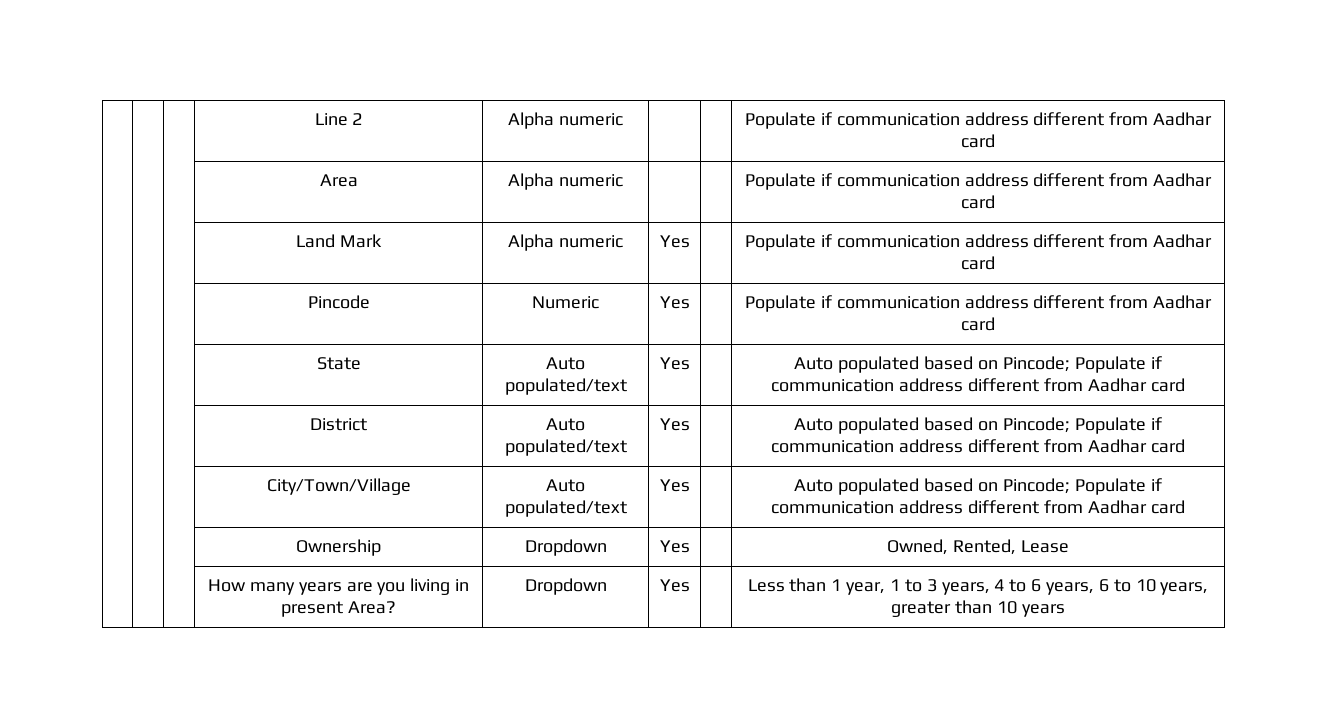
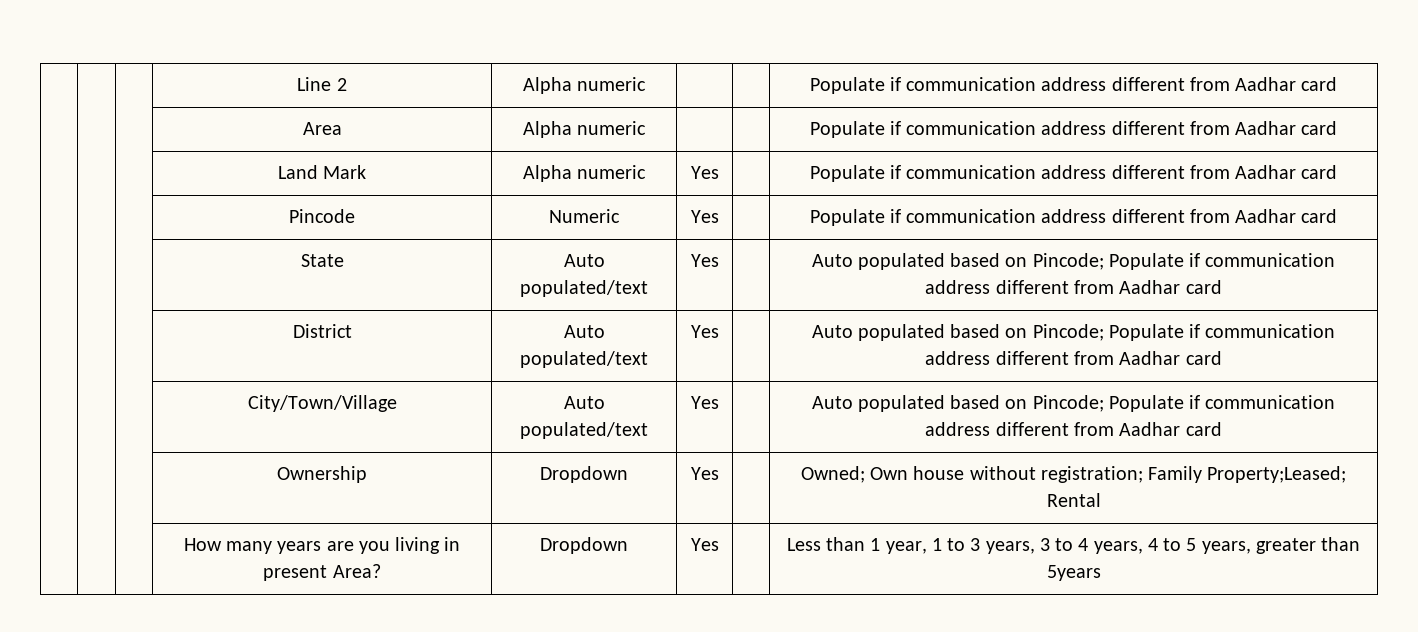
[887,539,1069,555] Owned, Rented, Lease -> [800,466,1347,483] [1046,493,1101,507] Owned; Own house without registration; Family Property;Leased; Rental
[994,579,1156,595] 4 to 6 years, 6 to 10 -> [1039,538,1197,554] 3 to 4 years, 4 to 5
[996,601,1065,617] 10 years -> [1046,565,1101,581] 5years

